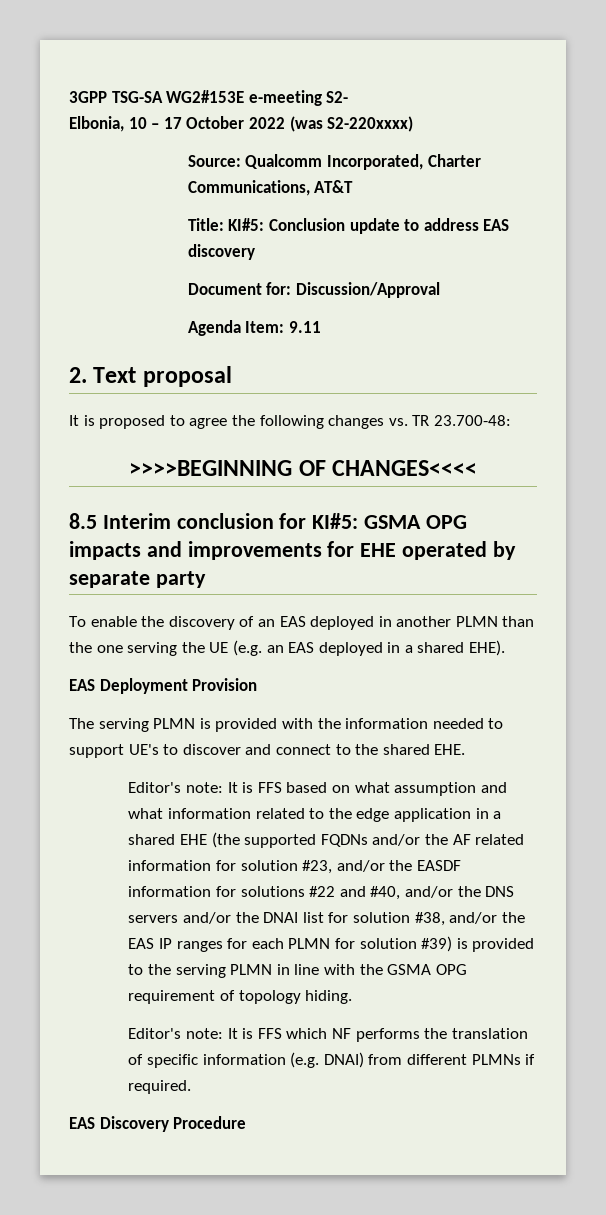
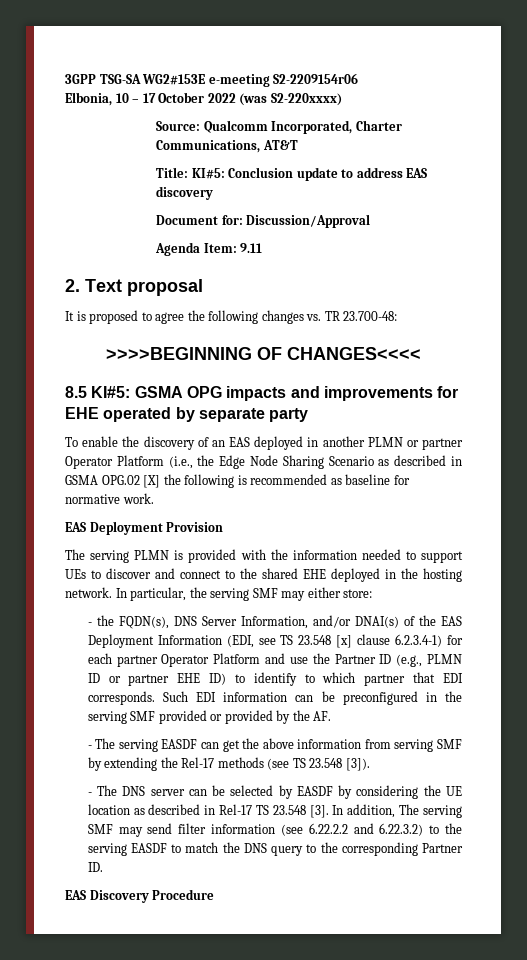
[326,91,349,103] S2- -> [273,73,359,84] S2-2209154r06
[102,513,307,529] Interim conclusion for -> (87, 392) none
[502,616,535,627] [69,640,506,656] than the one serving the UE (e.g. an EAS deployed in a shared EHE). -> [406,438,463,450] [65,455,463,469] [65,474,410,488] [65,493,154,504] or partner Operator Platform (i.e., the Edge Node Sharing Scenario as described in GSMA OPG.02 [X] the following is recommended as baseline for normative work.
[128,744,159,755] UE's -> [65,569,86,579] UEs
[434,744,466,755] [128,782,507,796] [128,808,502,822] [128,832,525,848] [128,860,461,874] [128,886,515,900] [128,912,525,926] [128,936,535,952] [128,964,467,978] [128,990,353,1004] [128,1028,528,1042] [128,1052,536,1068] [128,1080,192,1094] EHE. // Editor's note: It is FFS based on what assumption and what information related to the edge application in a shared EHE (the supported FQDNs and/or the AF related information for solution #23, and/or the EASDF information for solutions #22 and #40, and/or the DNS servers and/or the DNAI list for solution #38, and/or the EAS IP ranges for each PLMN for solution #39) is provided to the serving PLMN in line with the GSMA OPG requirement of topology hiding. // Editor's note: It is FFS which NF performs the translation of specific information (e.g. DNAI) from different PLMNs if required. -> [303,568,462,582] [65,587,373,601] [87,615,463,629] [87,634,463,648] [87,653,462,667] [87,672,463,686] [87,691,462,705] [87,710,332,724] [87,738,462,752] [87,757,370,771] [87,785,462,799] [87,804,462,818] [87,823,462,837] [87,842,464,856] [87,862,103,872] EHE deployed in the hosting network. In particular, the serving SMF may either store: // - the FQDN(s), DNS Server Information, and/or DNAI(s) of the EAS Deployment Information (EDI, see TS 23.548 [x] clause 6.2.3.4-1) for each partner Operator Platform and use the Partner ID (e.g., PLMN ID or partner EHE ID) to identify to which partner that EDI corresponds. Such EDI information can be preconfigured in the serving SMF provided or provided by the AF. // - The serving EASDF can get the above information from serving SMF by extending the Rel-17 methods (see TS 23.548 [3]). // - The DNS server can be selected by EASDF by considering the UE location as described in Rel-17 TS 23.548 [3]. In addition, The serving SMF may send filter information (see 6.22.2.2 and 6.22.3.2) to the serving EASDF to match the DNS query to the corresponding Partner ID.

